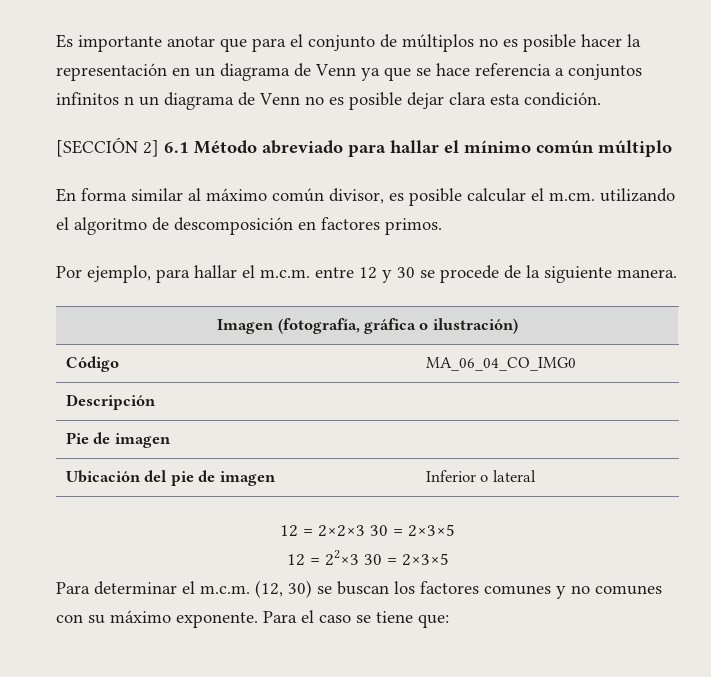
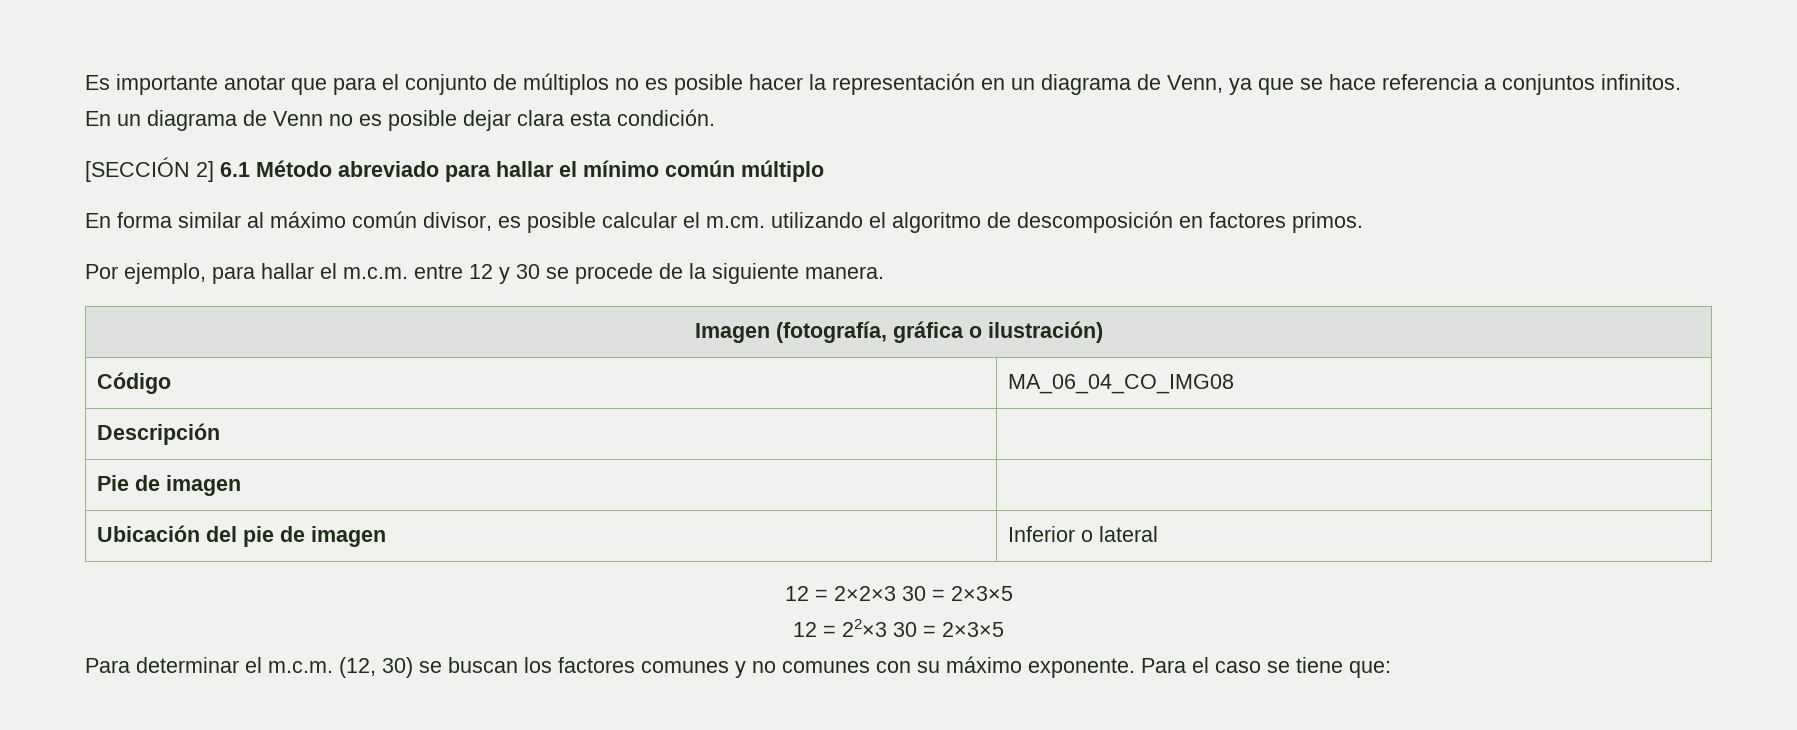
[315,64,356,76] Venn -> [1167,75,1223,93] Venn,
[56,92,134,105] infinitos n -> [1601,74,1681,90] [85,111,111,126] infinitos. En
[425,357,576,371] MA_06_04_CO_IMG0 -> [1007,374,1234,394] MA_06_04_CO_IMG08

